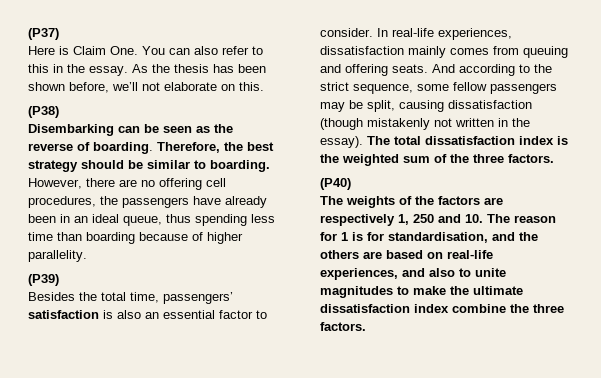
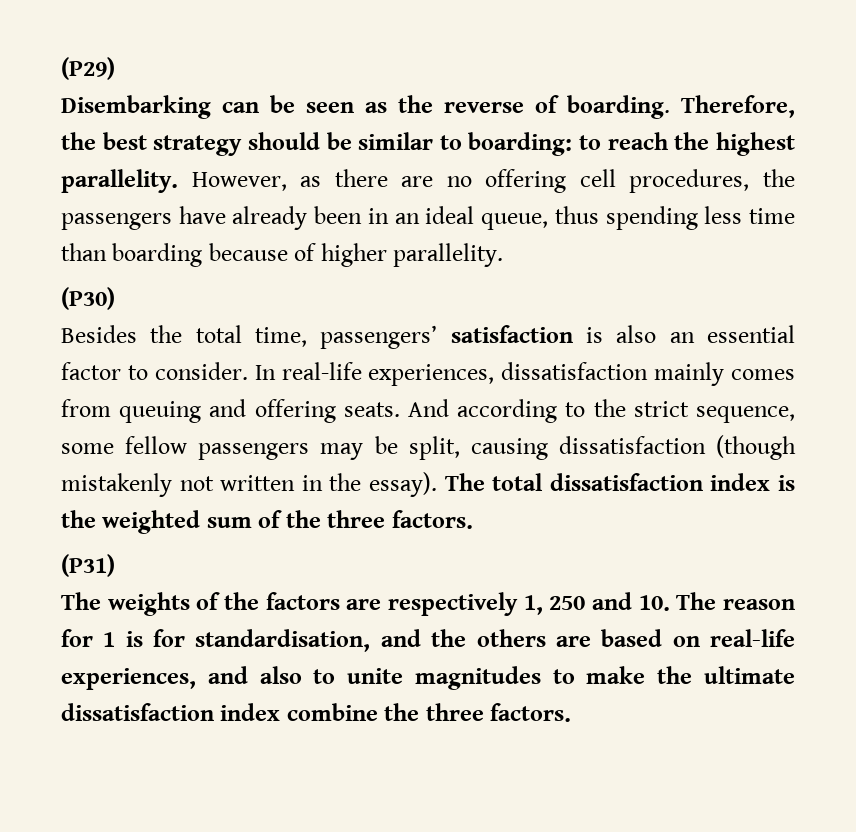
[28,28,59,40] [28,46,263,55] [28,64,266,76] [28,82,264,93] [28,106,59,118] (P37) // Here is Claim One. You can also refer to this in the essay. As the thesis has been shown before, we’ll not elaborate on this. // (P38) -> [61,57,115,80] (P29)
[210,160,270,172] [28,178,82,189] boarding. However, -> [468,132,795,156] [61,169,322,193] boarding: to reach the highest parallelity. However, as
[28,274,59,286] (P39) -> [61,287,115,310] (P30)
[320,178,351,190] (P40) -> [61,554,115,577] (P31)

